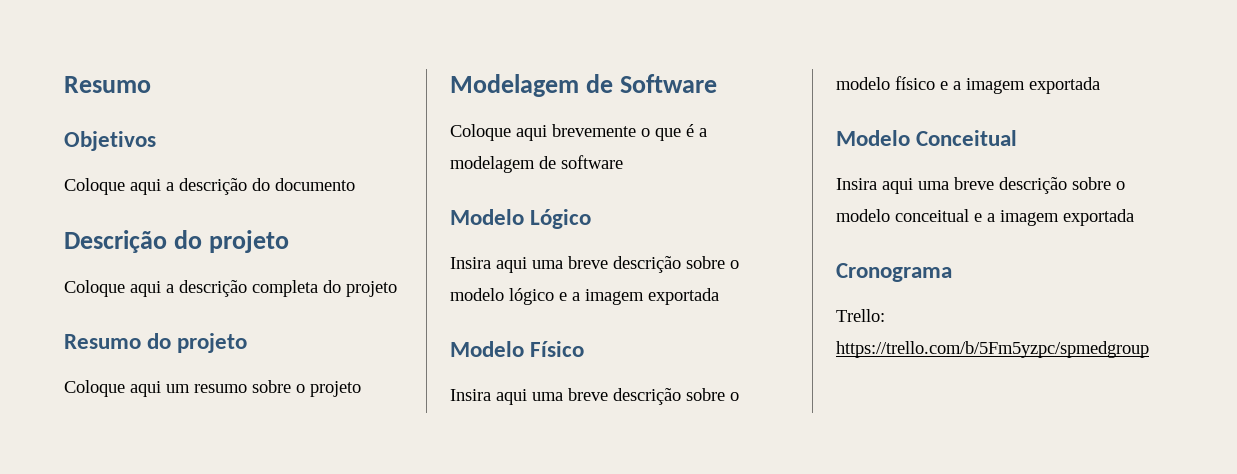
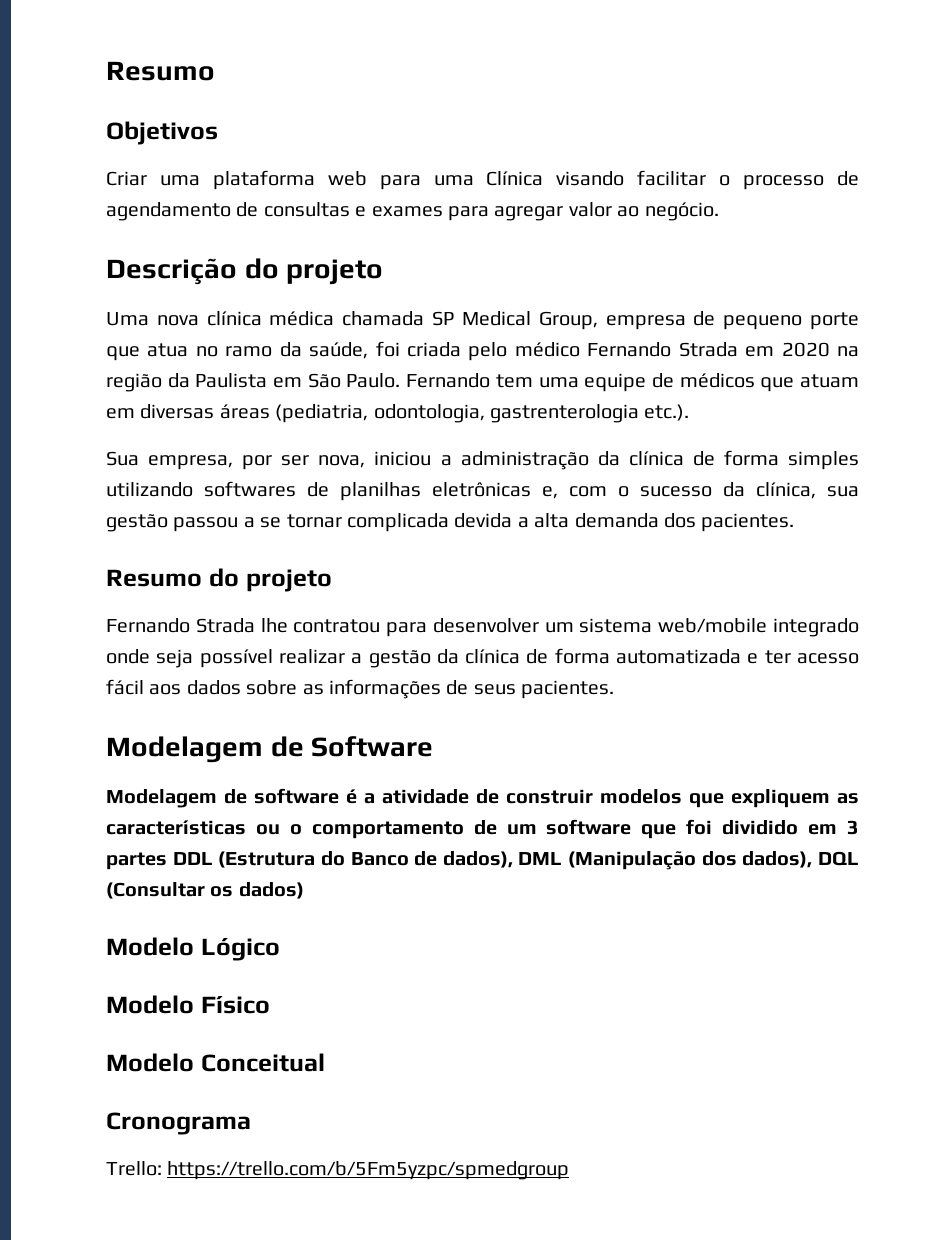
[64,178,355,195] [64,230,290,253] [64,280,397,297] [64,333,248,353] [64,380,361,397] [450,74,718,97] [450,124,707,141] [450,155,623,173] [450,209,592,229] [450,256,739,273] [450,288,719,305] [450,341,585,357] [450,388,739,405] [836,76,1100,94] [836,130,1018,146] [836,177,1125,194] [836,209,1134,226] Coloque aqui a descrição do documento // Descrição do projeto // Coloque aqui a descrição completa do projeto // Resumo do projeto // Coloque aqui um resumo sobre o projeto // Modelagem de Software // Coloque aqui brevemente o que é a modelagem de software // Modelo Lógico // Insira aqui uma breve descrição sobre o modelo lógico e a imagem exportada // Modelo Físico // Insira aqui uma breve descrição sobre o modelo físico e a imagem exportada // Modelo Conceitual // Insira aqui uma breve descrição sobre o modelo conceitual e a imagem exportada -> [106,170,859,190] [106,202,719,221] [106,258,384,285] [106,311,860,330] [106,341,860,361] [106,373,859,392] [106,404,690,423] [106,450,860,470] [106,481,859,501] [106,513,795,532] [106,568,332,592] [106,618,859,637] [106,648,859,668] [106,679,615,699] [106,736,434,763] [106,788,859,808] [106,819,859,839] [106,851,859,870] [106,882,304,899] [106,937,280,961] [106,995,270,1014] [106,1053,325,1072] Criar uma plataforma web para uma Clínica visando facilitar o processo de agendamento de consultas e exames para agregar valor ao negócio. // Descrição do projeto // Uma nova clínica médica chamada SP Medical Group, empresa de pequeno porte que atua no ramo da saúde, foi criada pelo médico Fernando Strada em 2020 na região da Paulista em São Paulo. Fernando tem uma equipe de médicos que atuam em diversas áreas (pediatria, odontologia, gastrenterologia etc.). // Sua empresa, por ser nova, iniciou a administração da clínica de forma simples utilizando softwares de planilhas eletrônicas e, com o sucesso da clínica, sua gestão passou a se tornar complicada devida a alta demanda dos pacientes. // Resumo do projeto // Fernando Strada lhe contratou para desenvolver um sistema web/mobile integrado onde seja possível realizar a gestão da clínica de forma automatizada e ter acesso fácil aos dados sobre as informações de seus pacientes. // Modelagem de Software // Modelagem de software é a atividade de construir modelos que expliquem as características ou o comportamento de um software que foi dividido em 3 partes DDL (Estrutura do Banco de dados), DML (Manipulação dos dados), DQL (Consultar os dados) // Modelo Lógico // Modelo Físico // Modelo Conceitual

